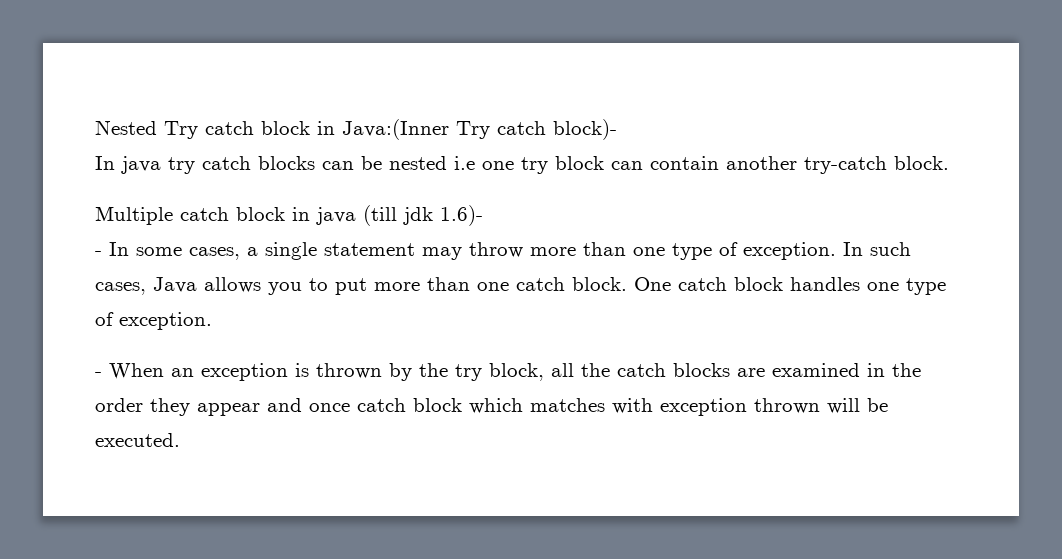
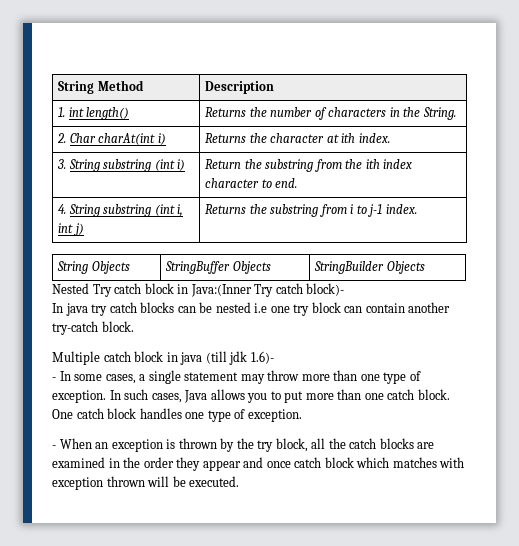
(95, 127) none -> [58,80,144,94] [205,81,275,94] [58,107,130,120] [205,107,456,120] [57,133,166,145] [205,133,390,143] [57,159,186,172] [205,159,413,172] [205,178,298,188] [58,204,184,217] [58,223,84,236] [205,204,417,217] [57,261,130,274] [165,261,271,274] [314,261,425,274] String Method | Description // 1. int length() | Returns the number of characters in the String. // 2. Char charAt(int i) | Returns the character at ith index. // 3. String substring (int i) | Return the substring from the ith index character to end. // 4. String substring (int i, int j) | Returns the substring from i to j-1 index. // String Objects | StringBuffer Objects | StringBuilder Objects //

